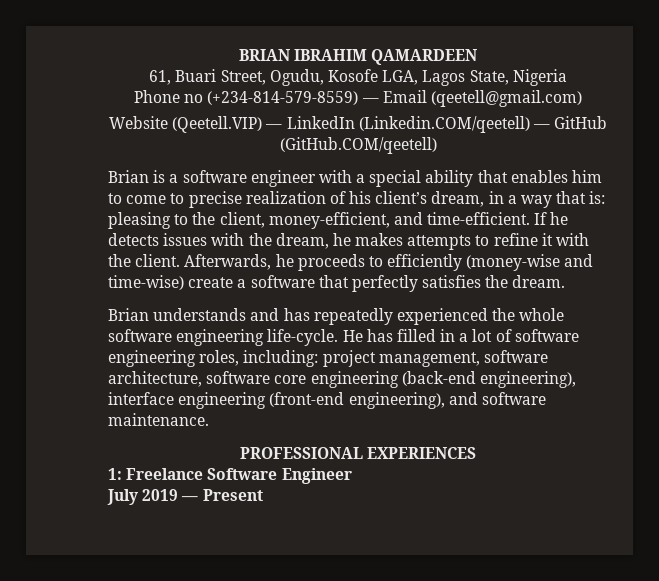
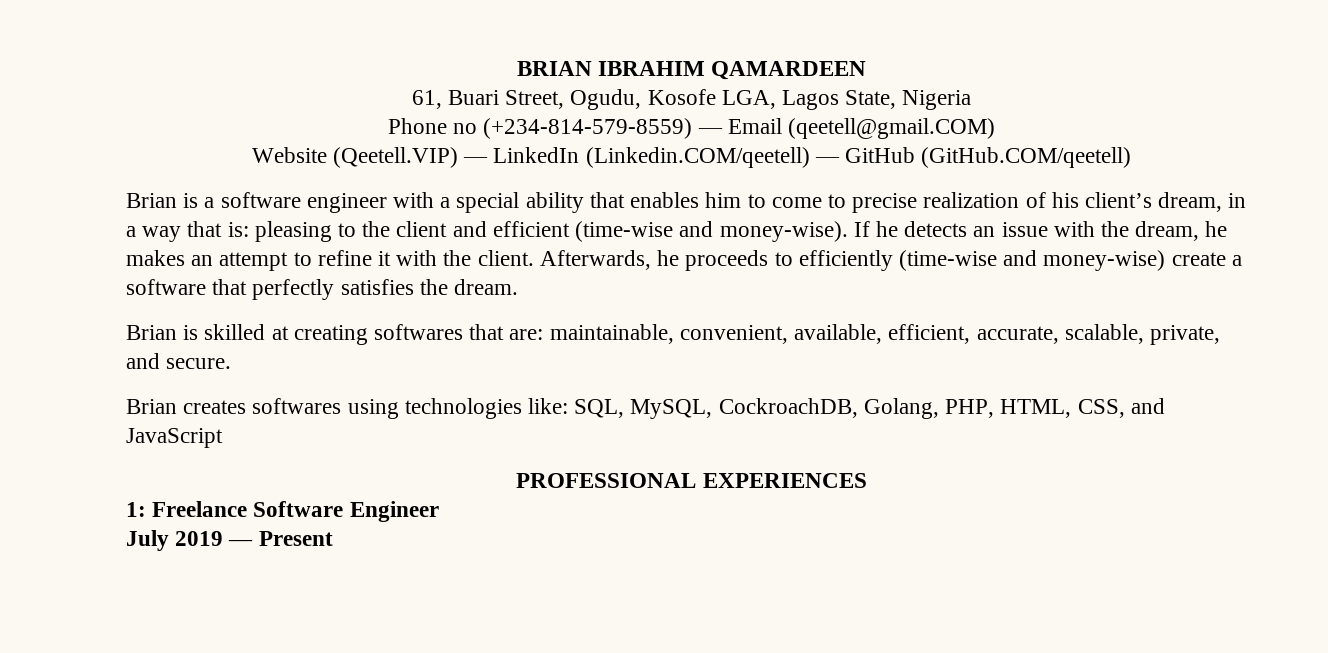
[430,90,582,107] (qeetell@gmail.com) -> [788,118,996,139] (qeetell@gmail.COM)
[219,212,531,229] client, money-efficient, and time-efficient. -> [396,221,848,242] client and efficient (time-wise and money-wise).
[163,233,208,246] issues -> [973,222,1048,237] an issue
[407,235,472,250] attempts -> [191,252,289,271] an attempt
[466,254,594,271] [108,275,184,290] (money-wise and time-wise) -> [898,250,1166,271] (time-wise and money-wise)
[153,308,565,325] [108,329,579,346] [108,350,548,367] [108,371,576,388] [108,392,546,409] [108,413,209,426] understands and has repeatedly experienced the whole software engineering life-cycle. He has filled in a lot of software engineering roles, including: project management, software architecture, software core engineering (back-end engineering), interface engineering (front-end engineering), and software maintenance. -> [183,324,1220,345] [126,353,232,369] [126,398,1165,419] [126,428,223,448] is skilled at creating softwares that are: maintainable, convenient, available, efficient, accurate, scalable, private, and secure. // Brian creates softwares using technologies like: SQL, MySQL, CockroachDB, Golang, PHP, HTML, CSS, and JavaScript

